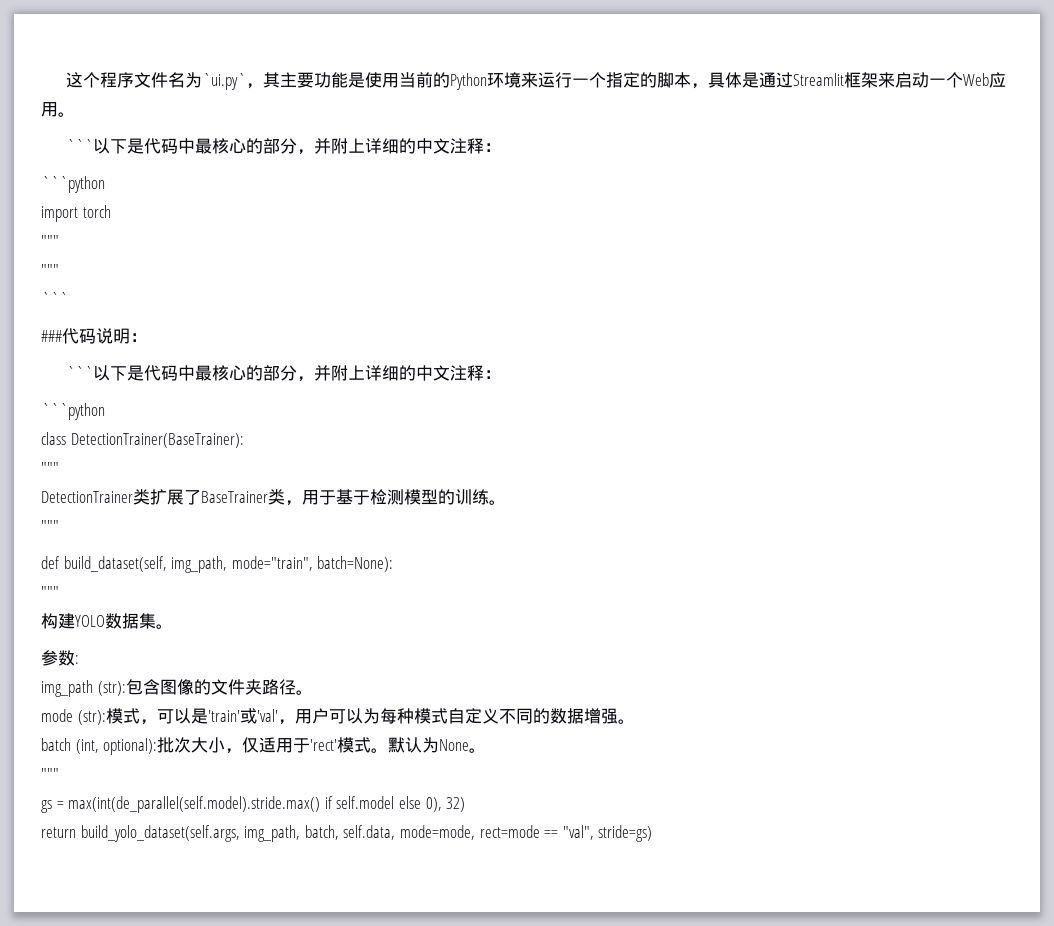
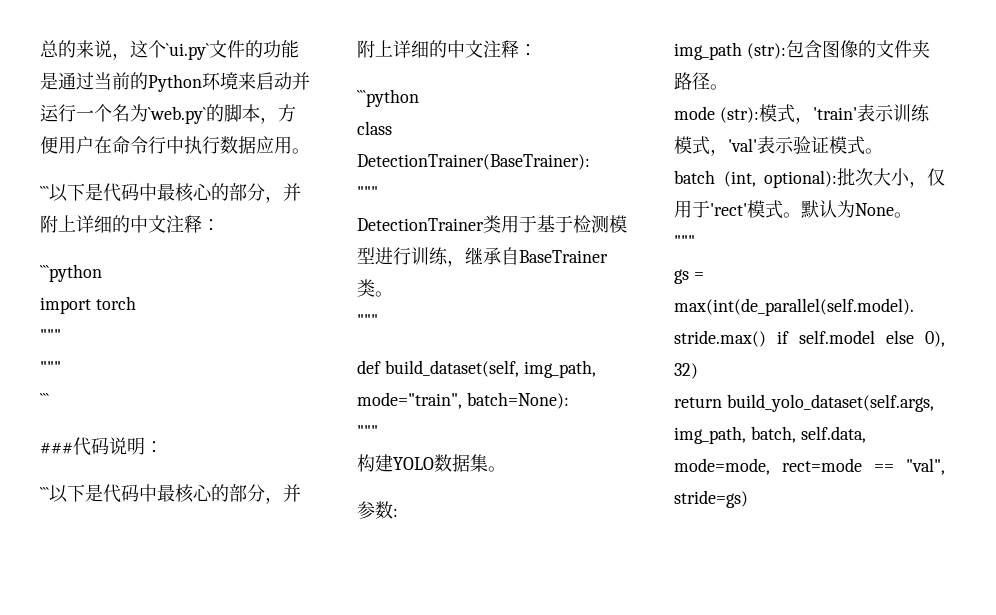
[66,72,400,90] 这个程序文件名为`ui.py`，其主要功能是使用 -> [40,40,299,60] [40,72,94,90] 总的来说，这个`ui.py`文件的功能是通过
(539, 80) none -> [256,72,310,90] 启动并
[606,72,990,89] 指定的脚本，具体是通过Streamlit框架来启动一个Web -> [112,104,296,124] [40,136,256,154] 名为`web.py`的脚本，方便用户在命令行中执行数据
[149,489,302,506] 扩展了BaseTrainer类， -> (501, 224) none
[437,489,489,505] 的训练 -> [375,247,608,267] [357,279,375,297] 进行训练，继承自BaseTrainer类
[156,708,618,725] 可以是'train'或'val'，用户可以为每种模式自定义不同的数据增强 -> [812,104,930,122] [674,136,865,156] 'train'表示训练模式，'val'表示验证模式
[259,737,277,753] 适 -> (945, 177) none

